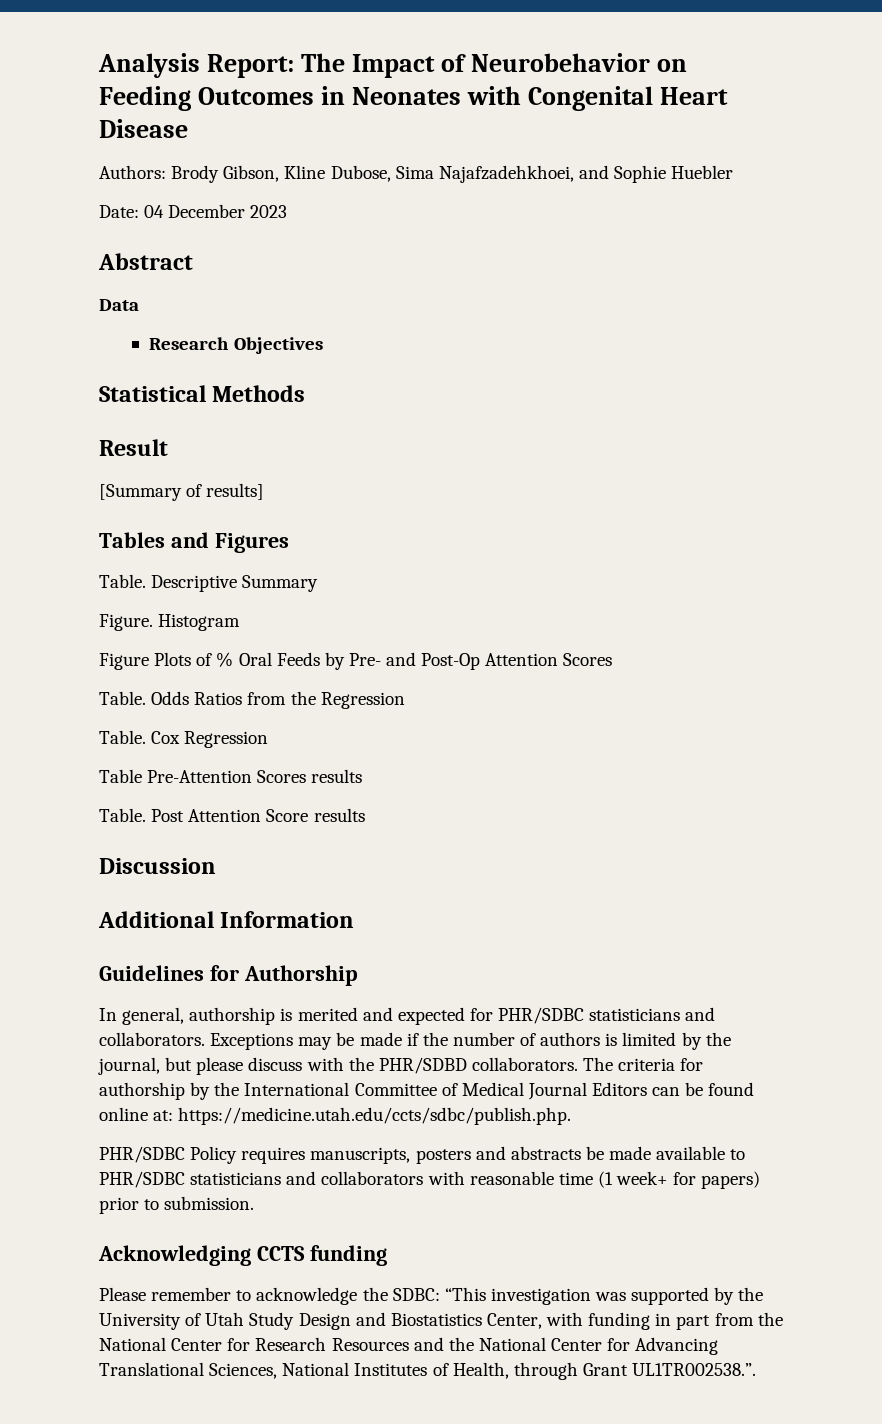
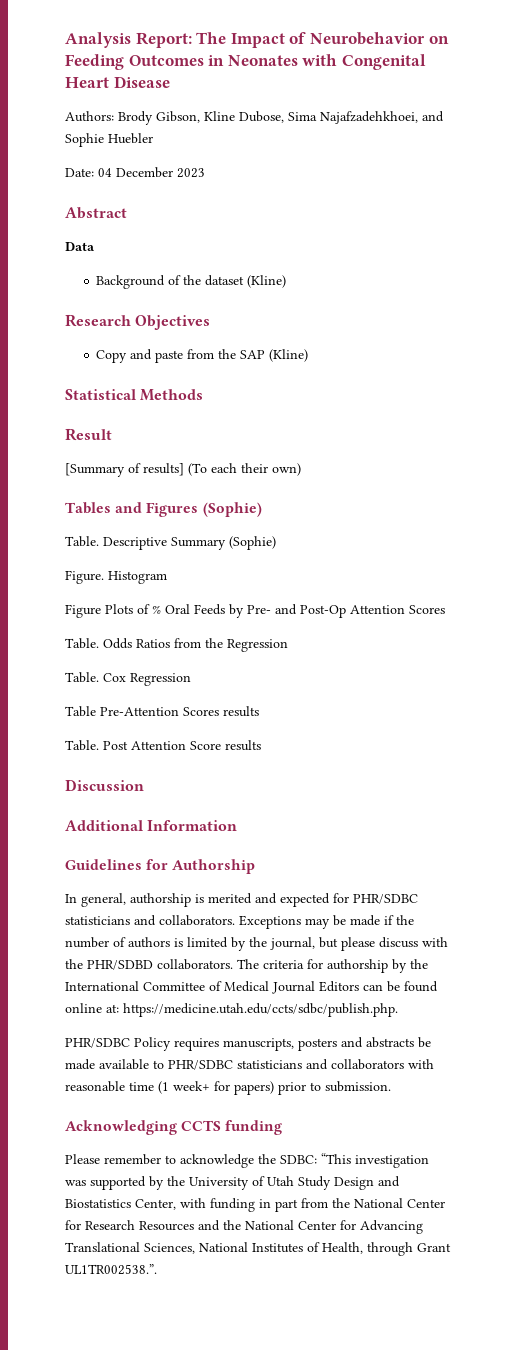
[149,337,323,354] Research Objectives -> [96,275,287,289] [65,314,211,330] [96,349,309,363] Background of the dataset (Kline) // Research Objectives // Copy and paste from the SAP (Kline)
(265, 491) none -> [188,463,301,476] (To each their own)
(289, 543) none -> [202,502,262,517] (Sophie)
(319, 583) none -> [229,536,276,550] (Sophie)

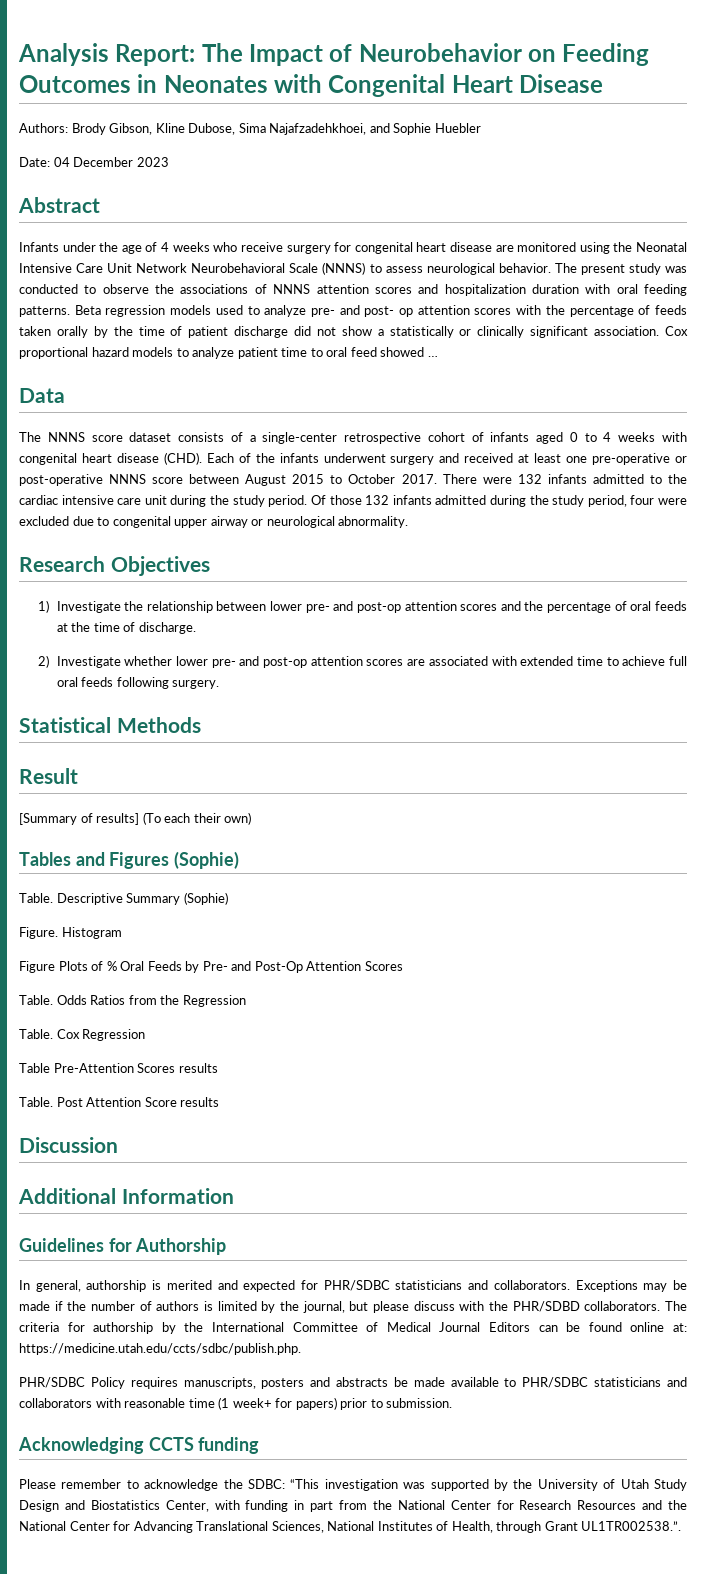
[65,242,95,251] [96,275,287,289] [65,314,211,330] [96,349,309,363] Data // Background of the dataset (Kline) // Research Objectives // Copy and paste from the SAP (Kline) -> [19,242,687,254] [19,262,687,275] [19,284,687,296] [19,305,688,317] [19,326,688,338] [19,347,438,359] [19,388,65,403] [19,432,687,444] [19,452,687,465] [19,474,688,486] [19,495,687,507] [19,516,409,528] [19,556,210,576] [37,600,688,613] [56,622,196,634] [37,655,687,668] [56,677,220,689] Infants under the age of 4 weeks who receive surgery for congenital heart disease are monitored using the Neonatal Intensive Care Unit Network Neurobehavioral Scale (NNNS) to assess neurological behavior. The present study was conducted to observe the associations of NNNS attention scores and hospitalization duration with oral feeding patterns. Beta regression models used to analyze pre- and post- op attention scores with the percentage of feeds taken orally by the time of patient discharge did not show a statistically or clinically significant association. Cox proportional hazard models to analyze patient time to oral feed showed … // Data // The NNNS score dataset consists of a single-center retrospective cohort of infants aged 0 to 4 weeks with congenital heart disease (CHD). Each of the infants underwent surgery and received at least one pre-operative or post-operative NNNS score between August 2015 to October 2017. There were 132 infants admitted to the cardiac intensive care unit during the study period. Of those 132 infants admitted during the study period, four were excluded due to congenital upper airway or neurological abnormality. // Research Objectives // 1) Investigate the relationship between lower pre- and post-op attention scores and the percentage of oral feeds at the time of discharge. // 2) Investigate whether lower pre- and post-op attention scores are associated with extended time to achieve full oral feeds following surgery.

